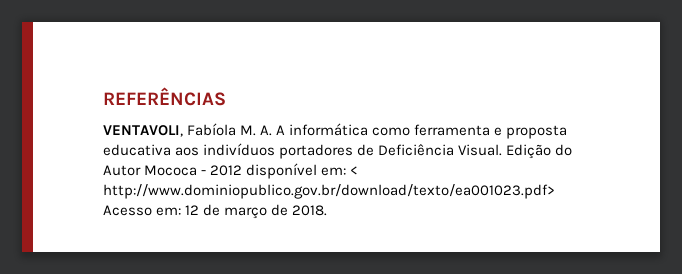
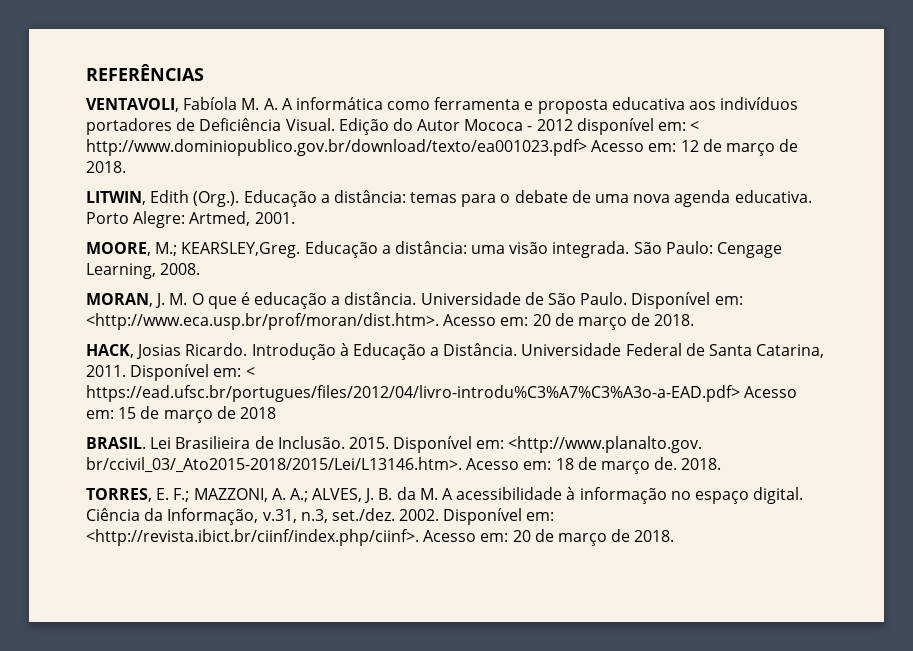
(328, 210) none -> [86,190,812,207] [86,211,295,228] [86,241,783,258] [86,263,201,279] [86,292,743,309] [86,313,695,330] [86,343,825,360] [86,364,255,381] [86,385,798,402] [86,406,276,423] [86,436,703,453] [86,457,722,474] [86,487,804,504] [86,508,555,525] [86,529,675,546] // LITWIN, Edith (Org.). Educação a distância: temas para o debate de uma nova agenda educativa. Porto Alegre: Artmed, 2001. // MOORE, M.; KEARSLEY,Greg. Educação a distância: uma visão integrada. São Paulo: Cengage Learning, 2008. // MORAN, J. M. O que é educação a distância. Universidade de São Paulo. Disponível em: <http://www.eca.usp.br/prof/moran/dist.htm>. Acesso em: 20 de março de 2018. // HACK, Josias Ricardo. Introdução à Educação a Distância. Universidade Federal de Santa Catarina, 2011. Disponível em: < https://ead.ufsc.br/portugues/files/2012/04/livro-introdu%C3%A7%C3%A3o-a-EAD.pdf> Acesso em: 15 de março de 2018 // BRASIL. Lei Brasilieira de Inclusão. 2015. Disponível em: <http://www.planalto.gov. br/ccivil_03/_Ato2015-2018/2015/Lei/L13146.htm>. Acesso em: 18 de março de. 2018. // TORRES, E. F.; MAZZONI, A. A.; ALVES, J. B. da M. A acessibilidade à informação no espaço digital. Ciência da Informação, v.31, n.3, set./dez. 2002. Disponível em: <http://revista.ibict.br/ciinf/index.php/ciinf>. Acesso em: 20 de março de 2018.

